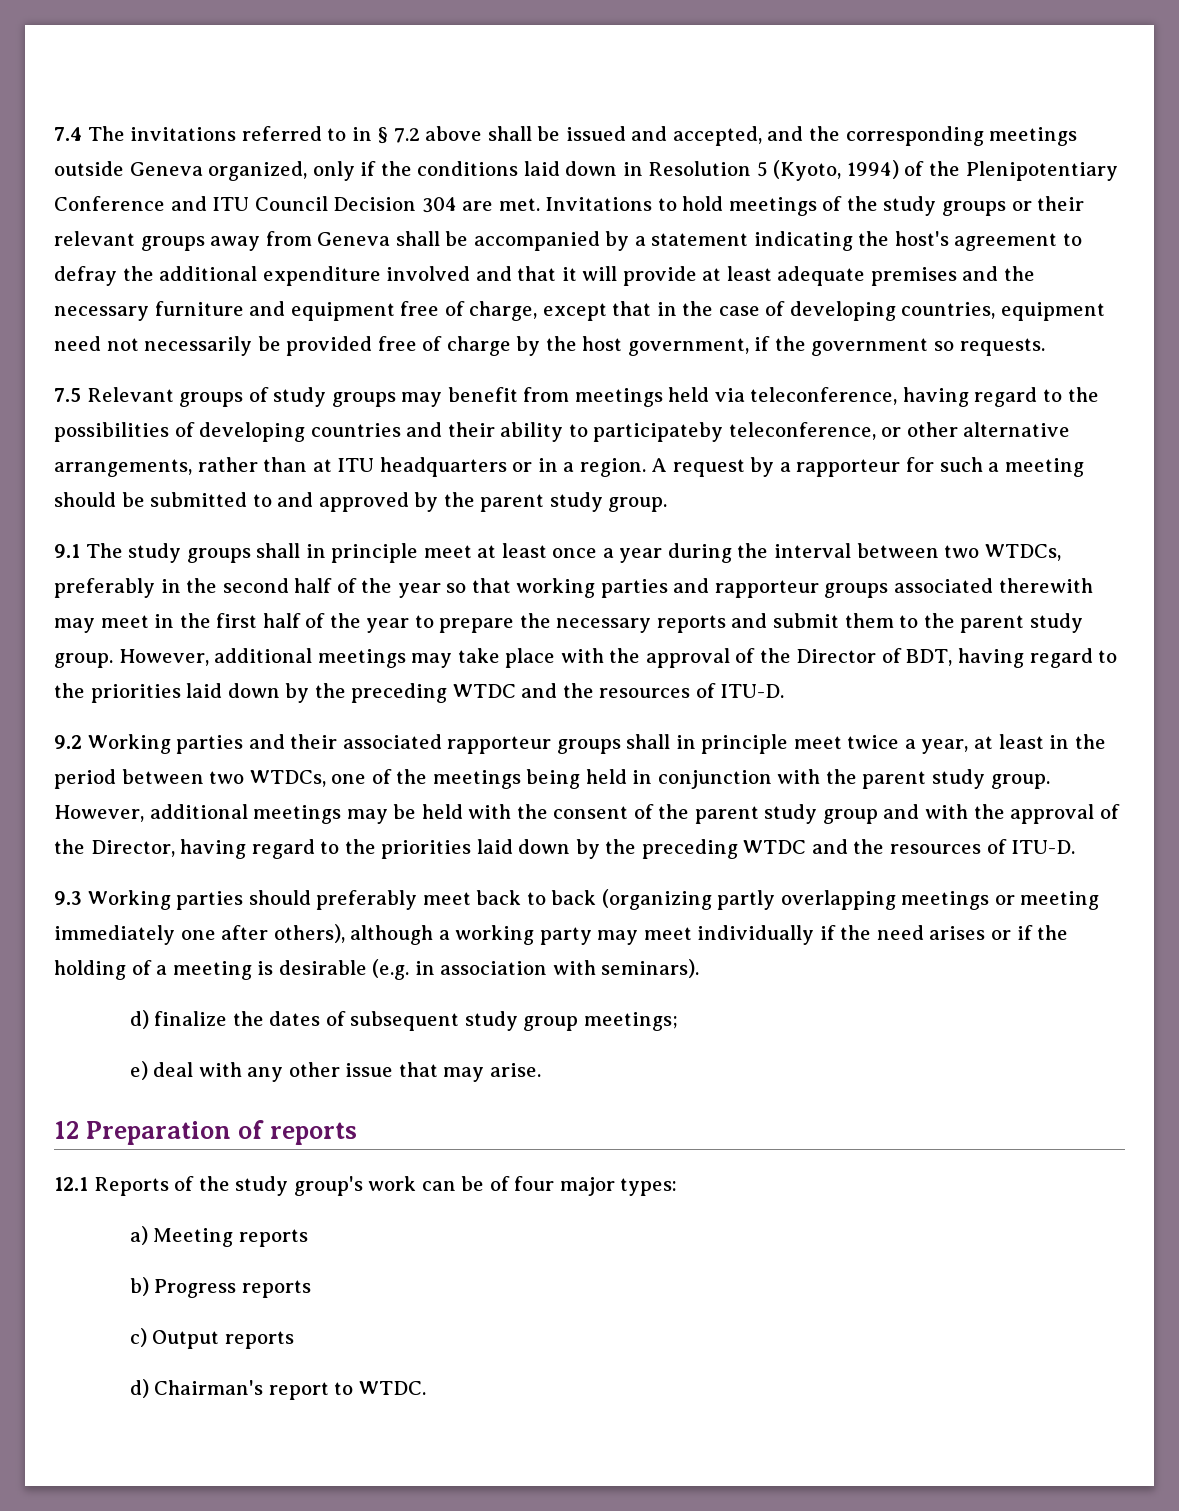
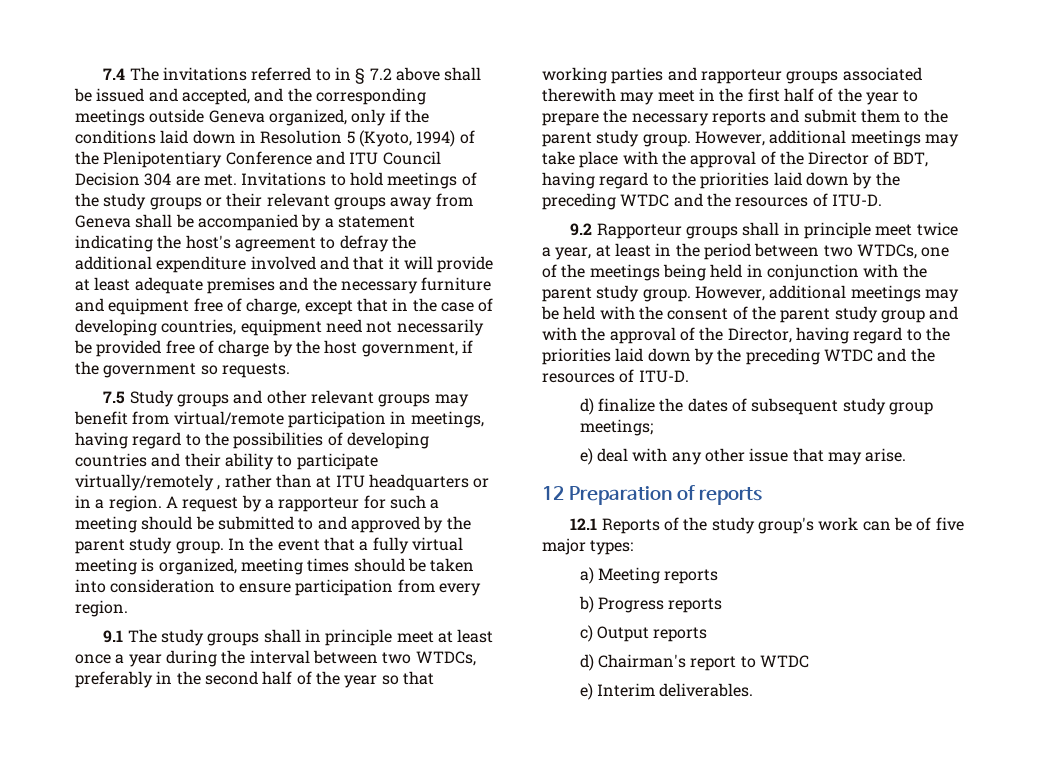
[86,387,898,407] Relevant groups of study groups may benefit from meetings held via teleconference, -> [129,390,469,407] [74,411,484,428] Study groups and other relevant groups may benefit from virtual/remote participation in meetings,
[593,422,1071,442] [54,459,192,477] participateby teleconference, or other alternative arrangements, -> [296,453,378,470] [75,474,221,491] participate virtually/remotely ,
(668, 504) none -> [227,537,463,554] [75,558,475,575] [75,579,481,596] [75,600,128,617] In the event that a fully virtual meeting is organized, meeting times should be taken into consideration to ensure participation from every region.
[87,734,552,754] Working parties and their associated rapporteur -> [596,223,682,239] Rapporteur
[54,889,1100,910] [54,924,1069,945] [54,959,700,980] // 9.3 Working parties should preferably meet back to back (organizing partly overlapping meetings or meeting immediately one after others), although a working party may meet individually if the need arises or if the holding of a meeting is desirable (e.g. in association with seminars). -> (689, 376) none
[514,1176,555,1191] four -> [935,517,964,531] five
[358,1381,426,1395] WTDC. -> [759,655,809,668] [579,683,754,700] WTDC // e) Interim deliverables.

